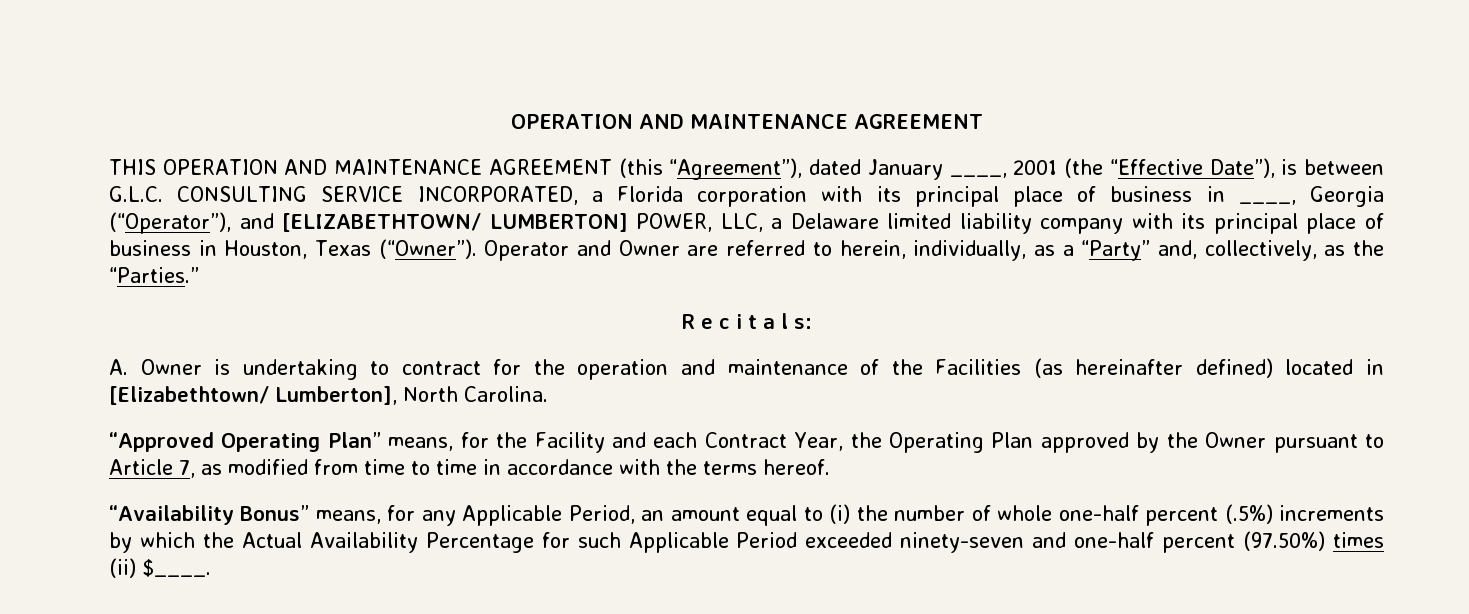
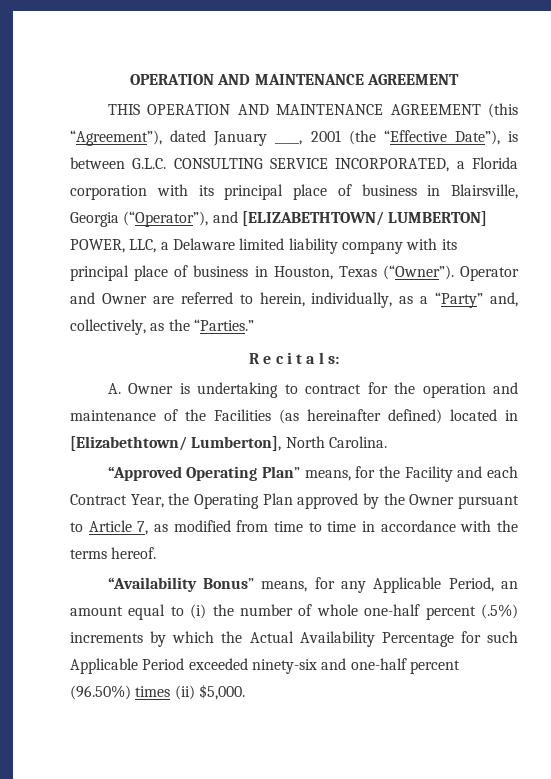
[1238,200,1296,205] ____, -> [451,184,518,199] Blairsville,
[900,532,1025,553] ninety-seven -> [251,659,317,674] ninety-six
[1243,531,1326,551] (97.50%) -> [70,685,131,700] (96.50%)
[142,559,211,577] $____. -> [198,684,245,700] $5,000.

